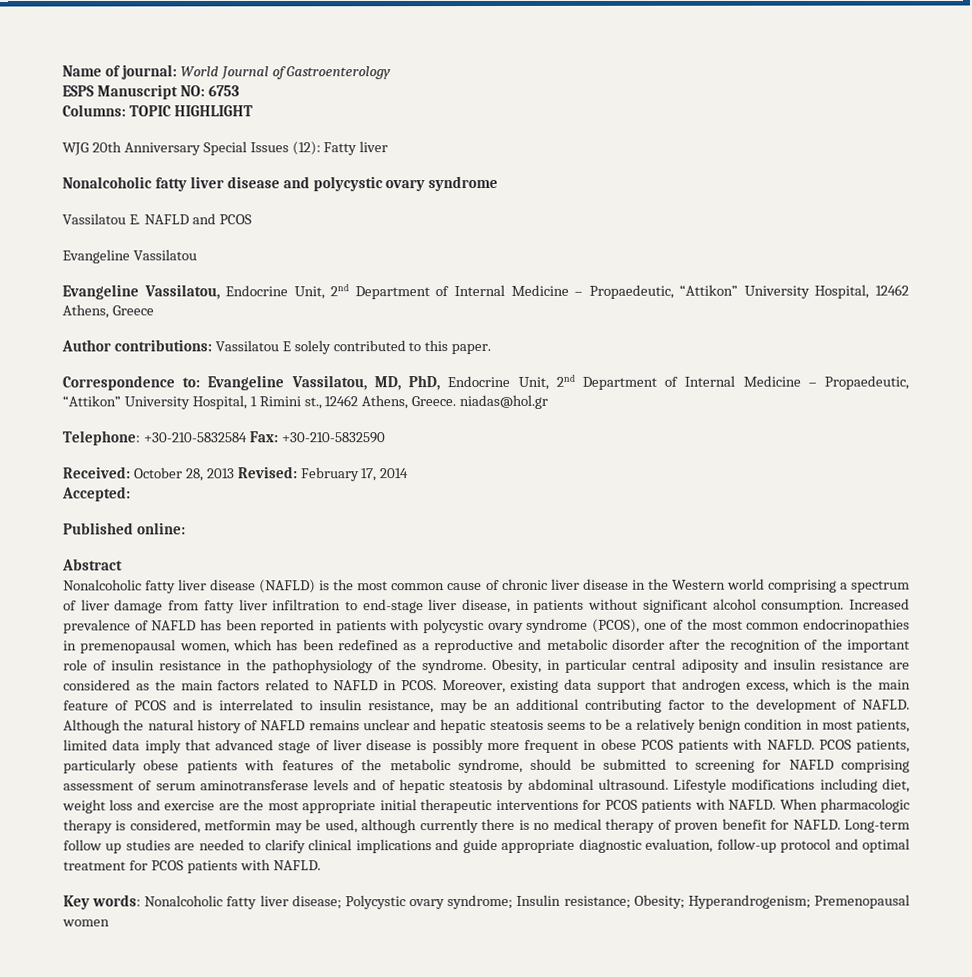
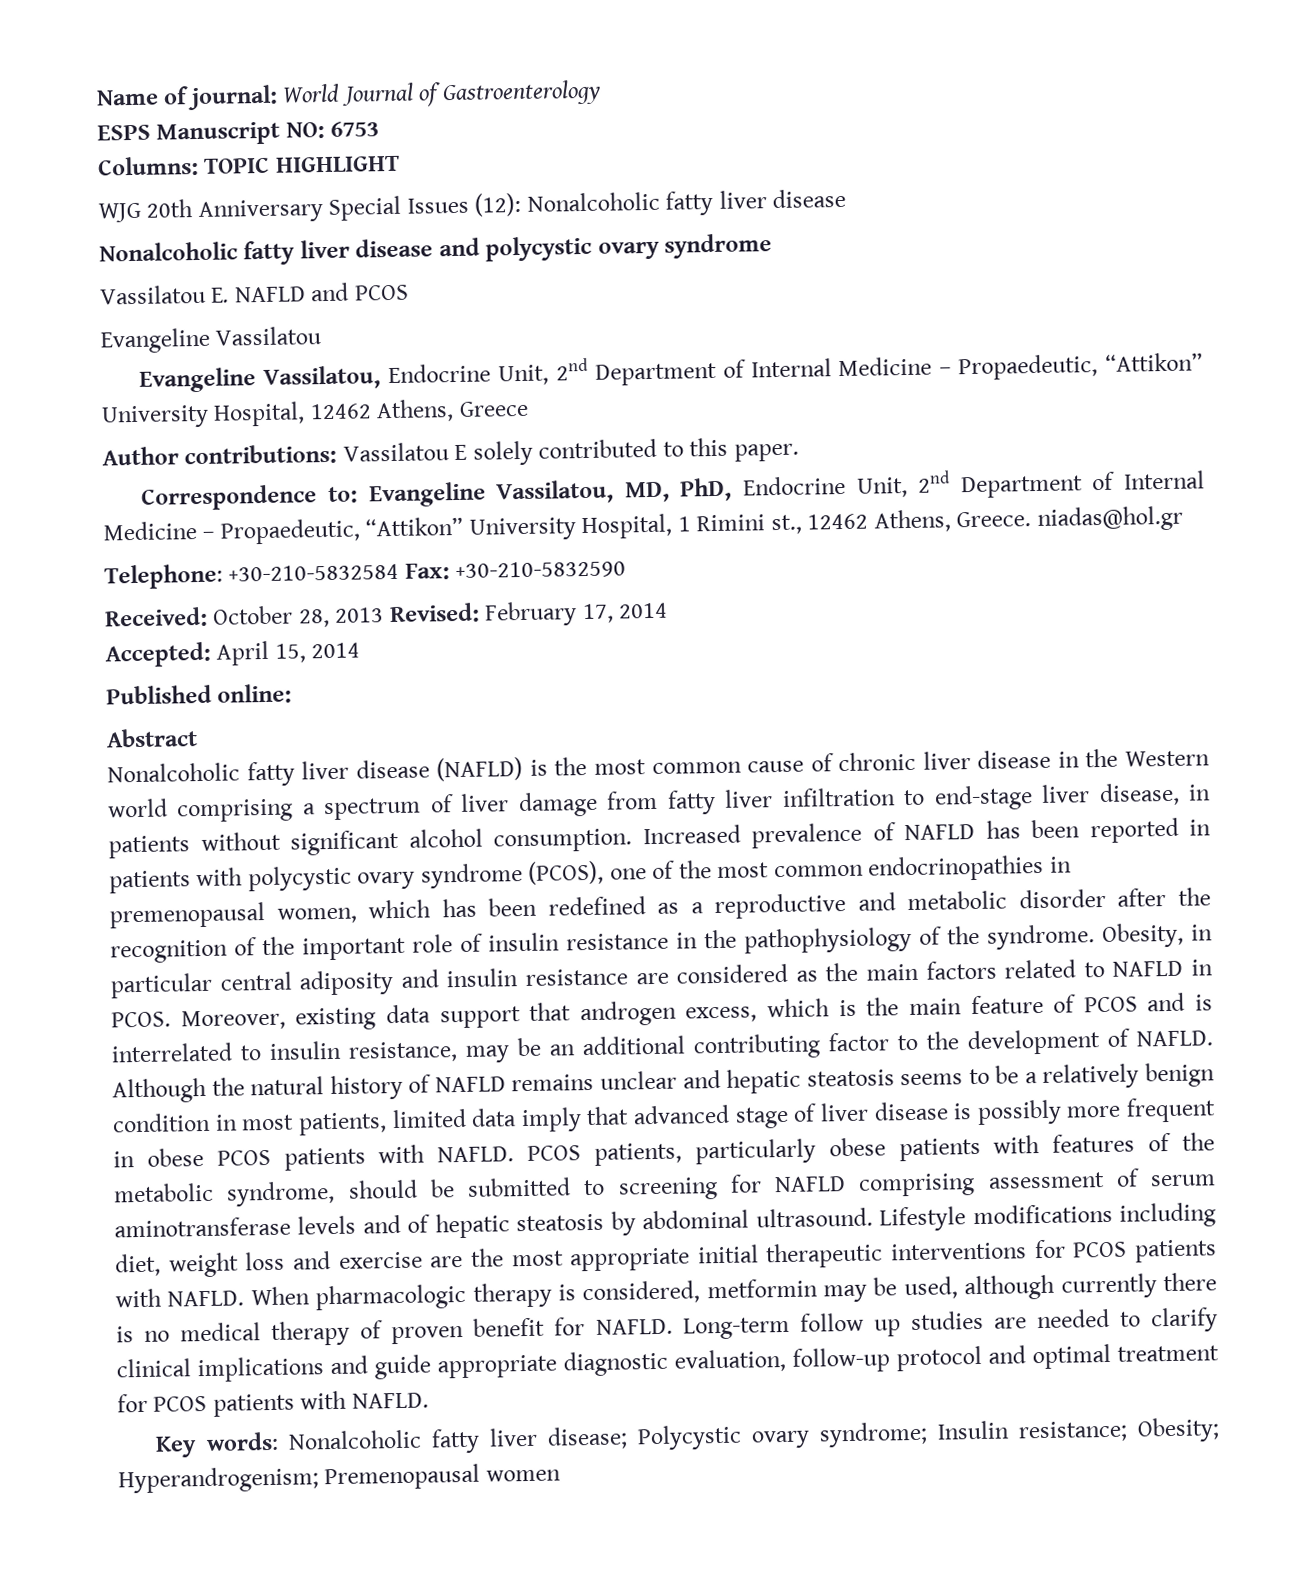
[323,141,389,156] Fatty liver -> [526,188,847,216] Nonalcoholic fatty liver disease
(131, 494) none -> [216,640,361,666] April 15, 2014

